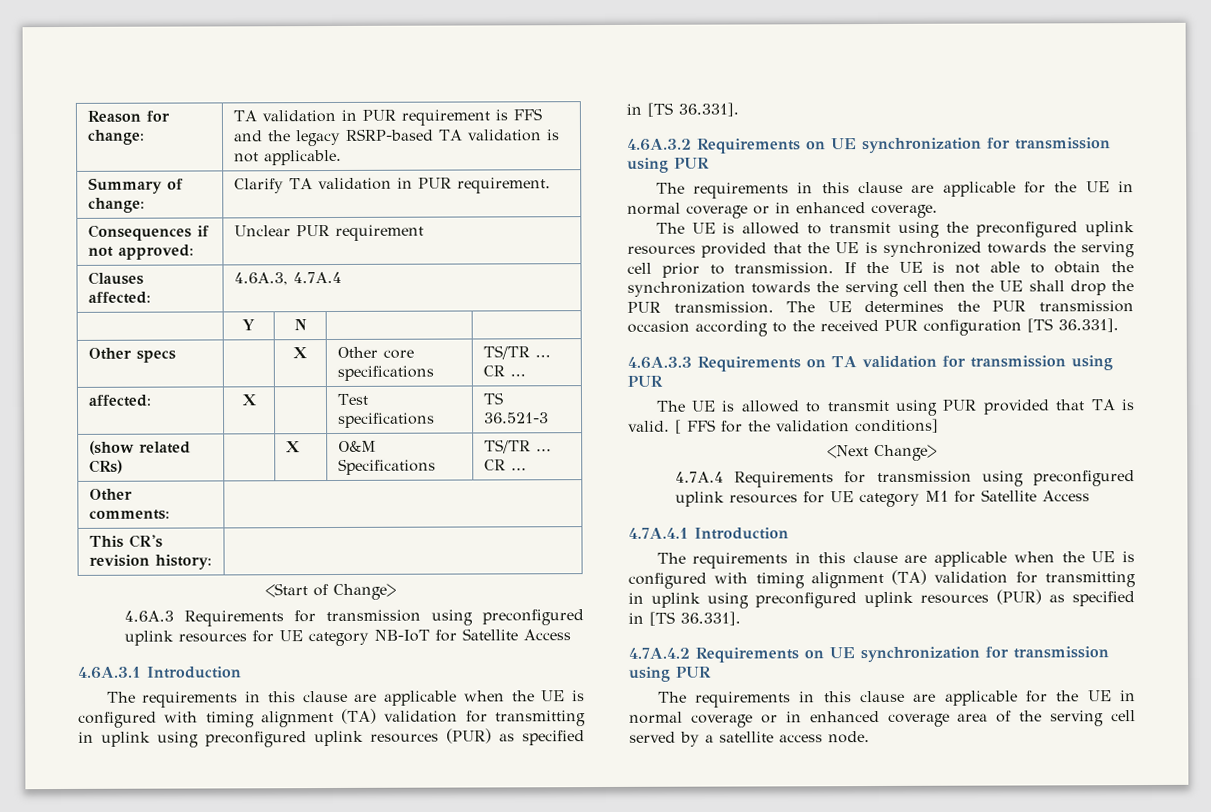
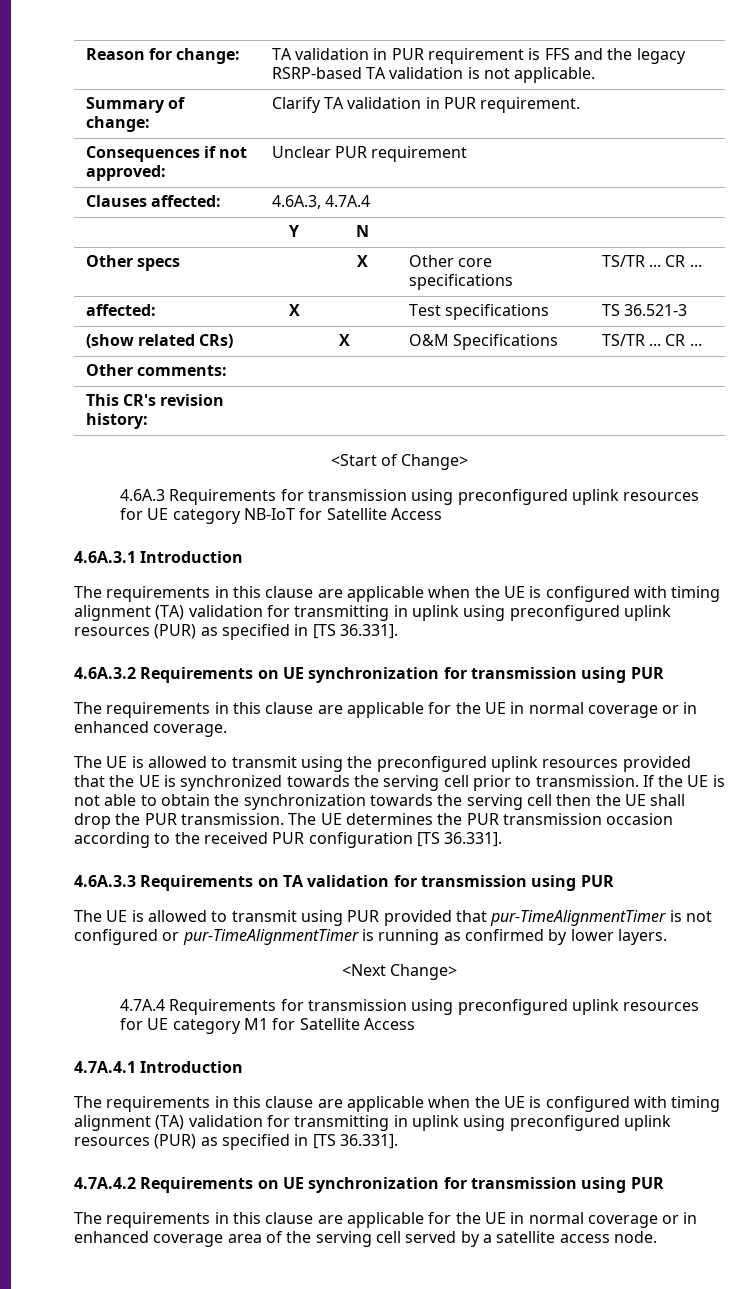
[1090,399,1135,411] [628,418,939,434] TA is valid. [ FFS for the validation conditions] -> [490,910,712,926] [74,929,667,945] pur-TimeAlignmentTimer is not configured or pur-TimeAlignmentTimer is running as confirmed by lower layers.

